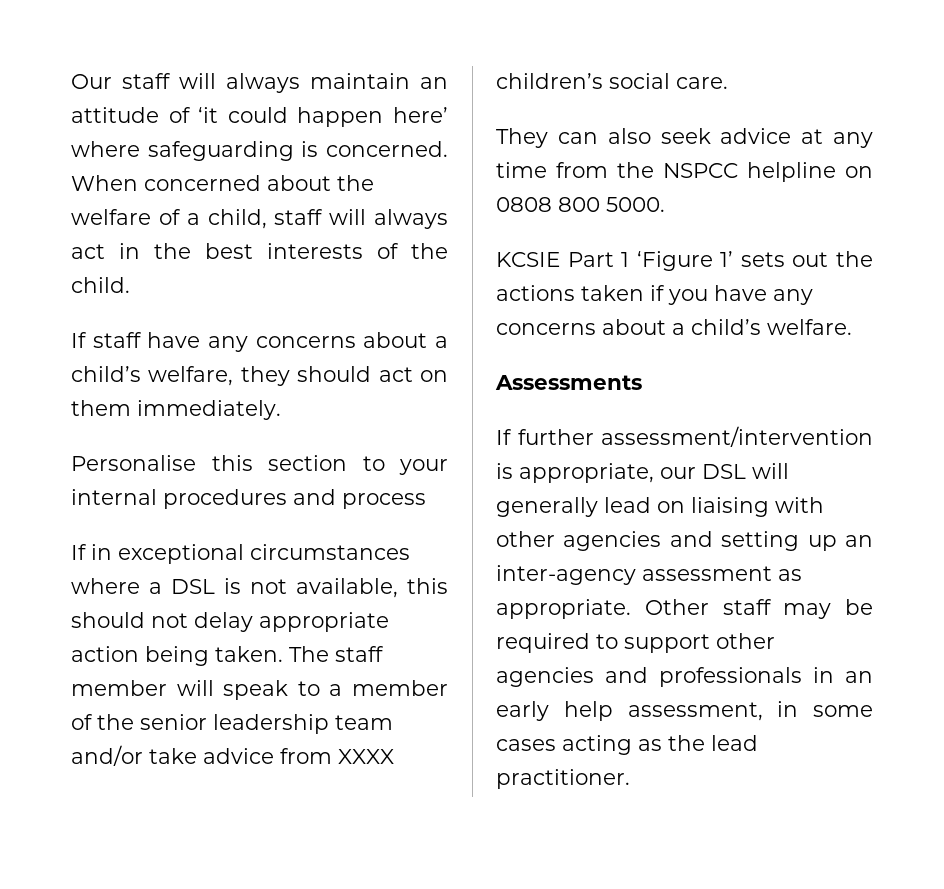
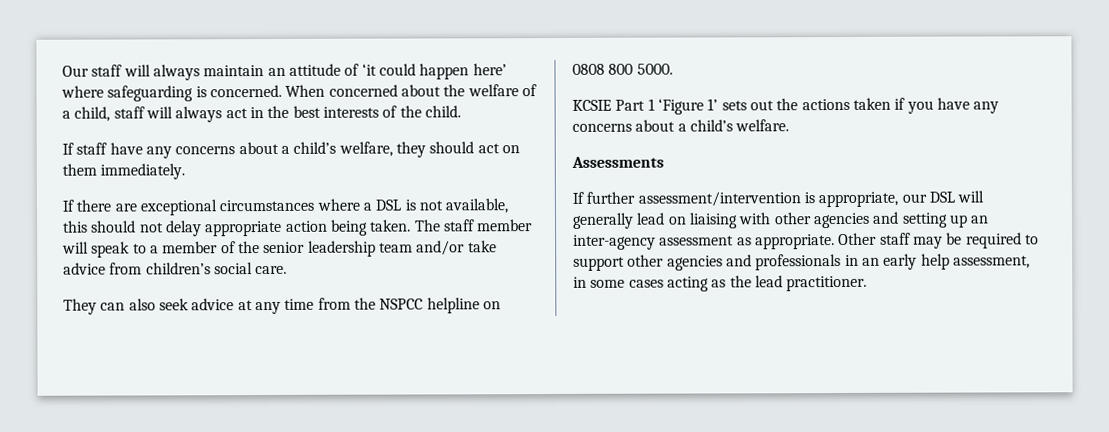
[71,455,448,475] [71,489,426,509] [71,544,112,560] // Personalise this section to your internal procedures and process // If in -> [62,199,137,212] // If there are
[338,749,394,764] XXXX -> (143, 268) none

